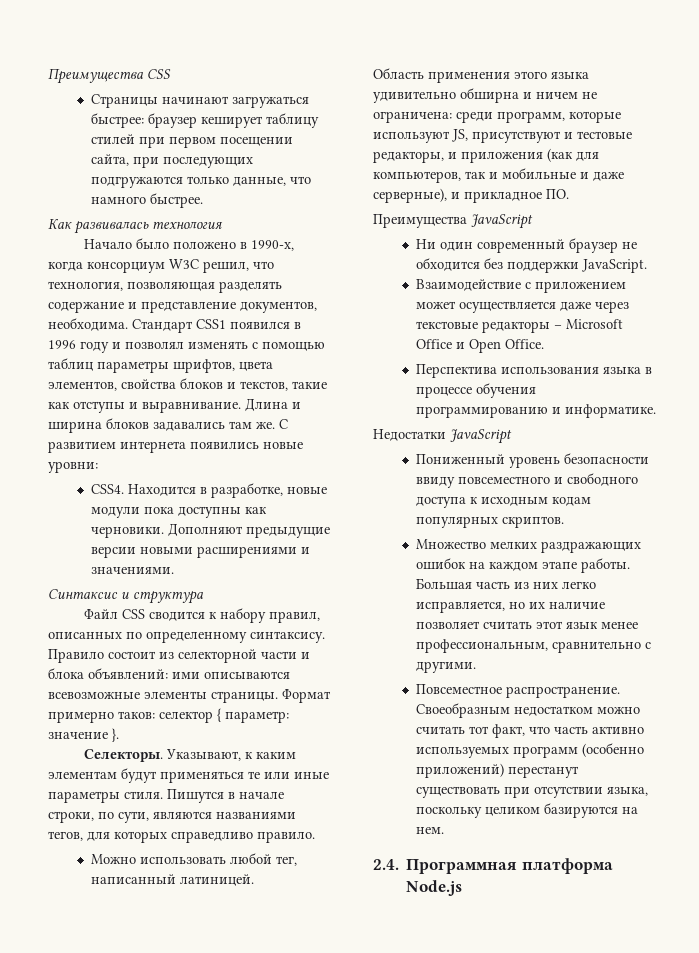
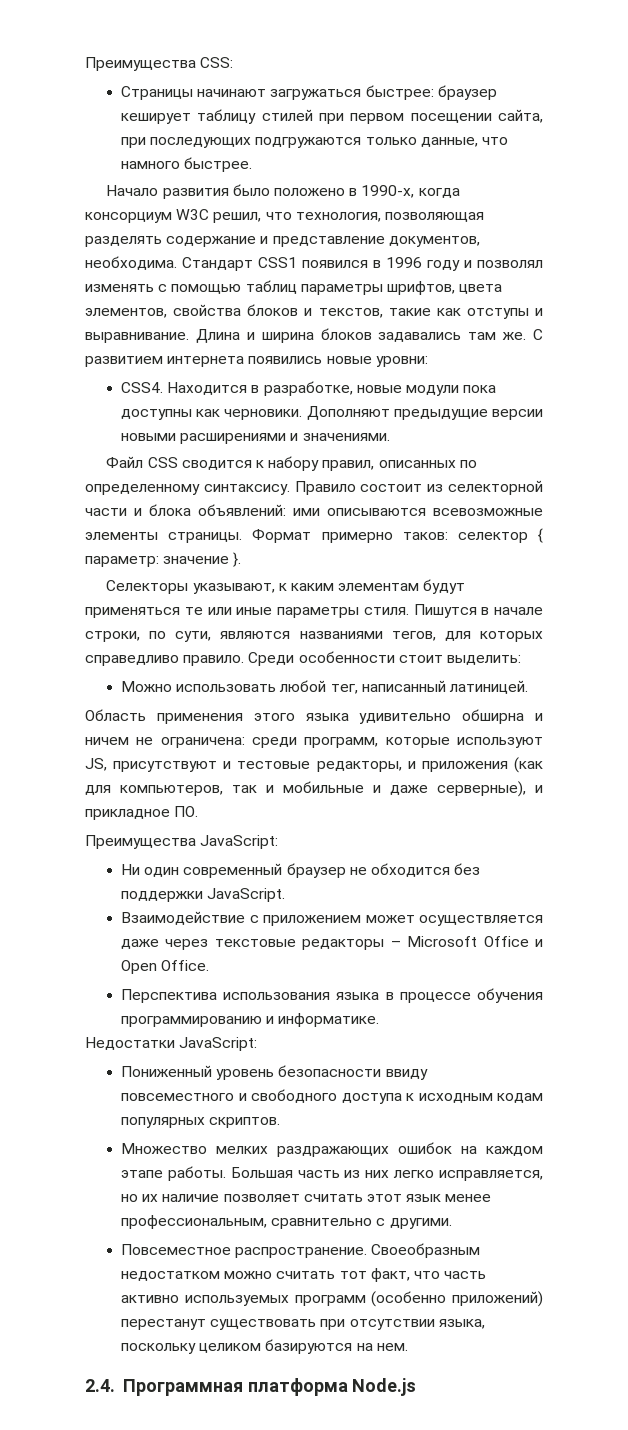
[48,68,171,84] Преимущества CSS -> [85,57,234,71] Преимущества CSS:
[48,219,223,234] // Как развивалась технология -> (253, 164) none
(133, 244) none -> [162,188,229,199] развития
[48,589,204,604] // Синтаксис и структура -> (390, 437) none
[84,749,242,762] Селекторы. Указывают, -> [106,580,275,594] Селекторы указывают,
(315, 837) none -> [248,651,521,666] Среди особенности стоит выделить:
[471,214,533,229] JavaScript -> [200,835,279,849] JavaScript:
[450,429,512,444] JavaScript -> [179,1037,258,1051] JavaScript:

